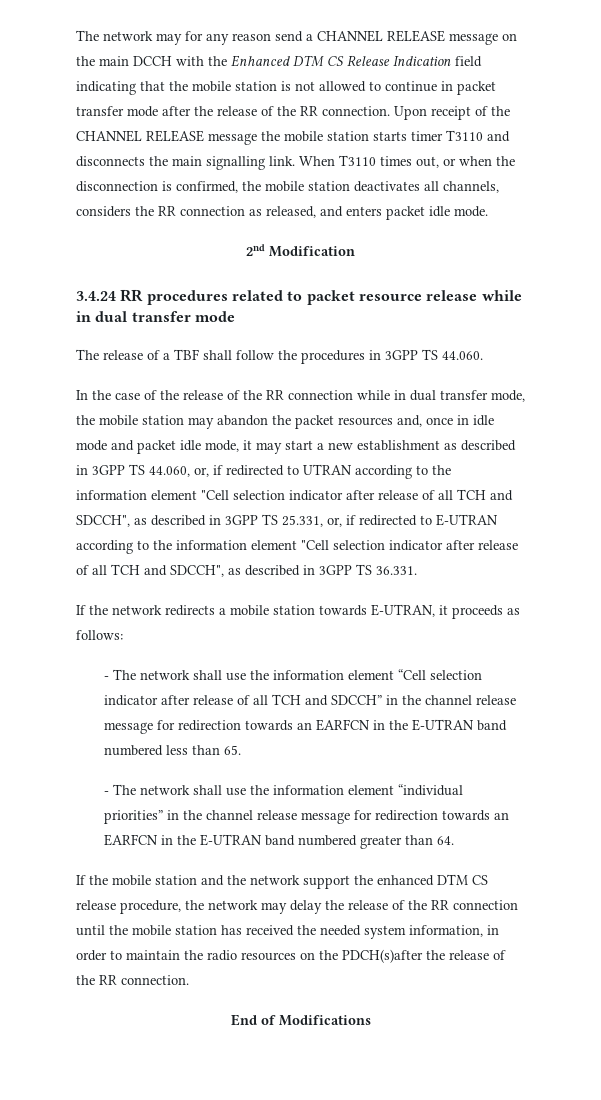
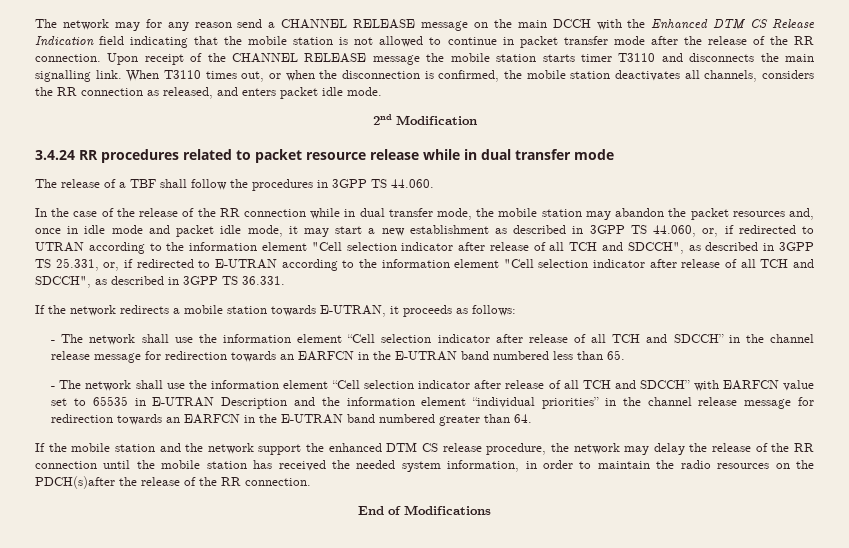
(395, 790) none -> [331,380,814,391] [51,396,467,409] “Cell selection indicator after release of all TCH and SDCCH” with EARFCN value set to 65535 in E-UTRAN Description and the information element

